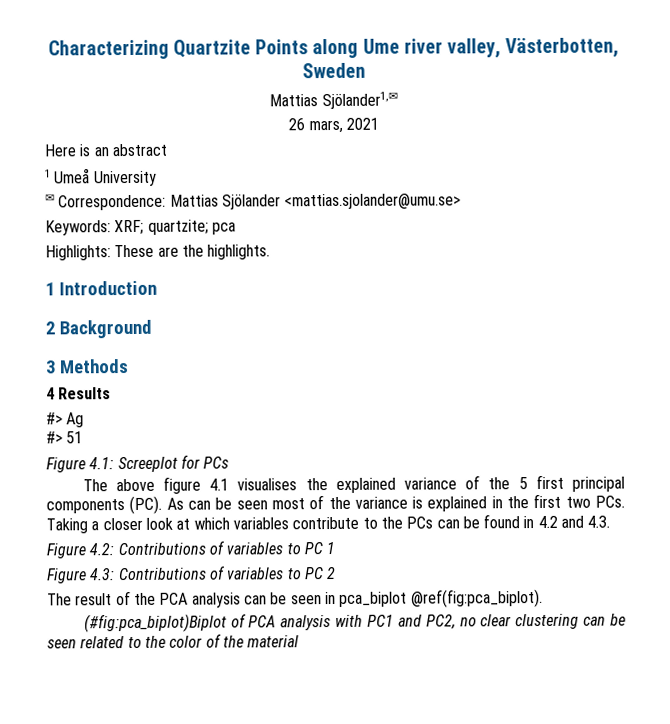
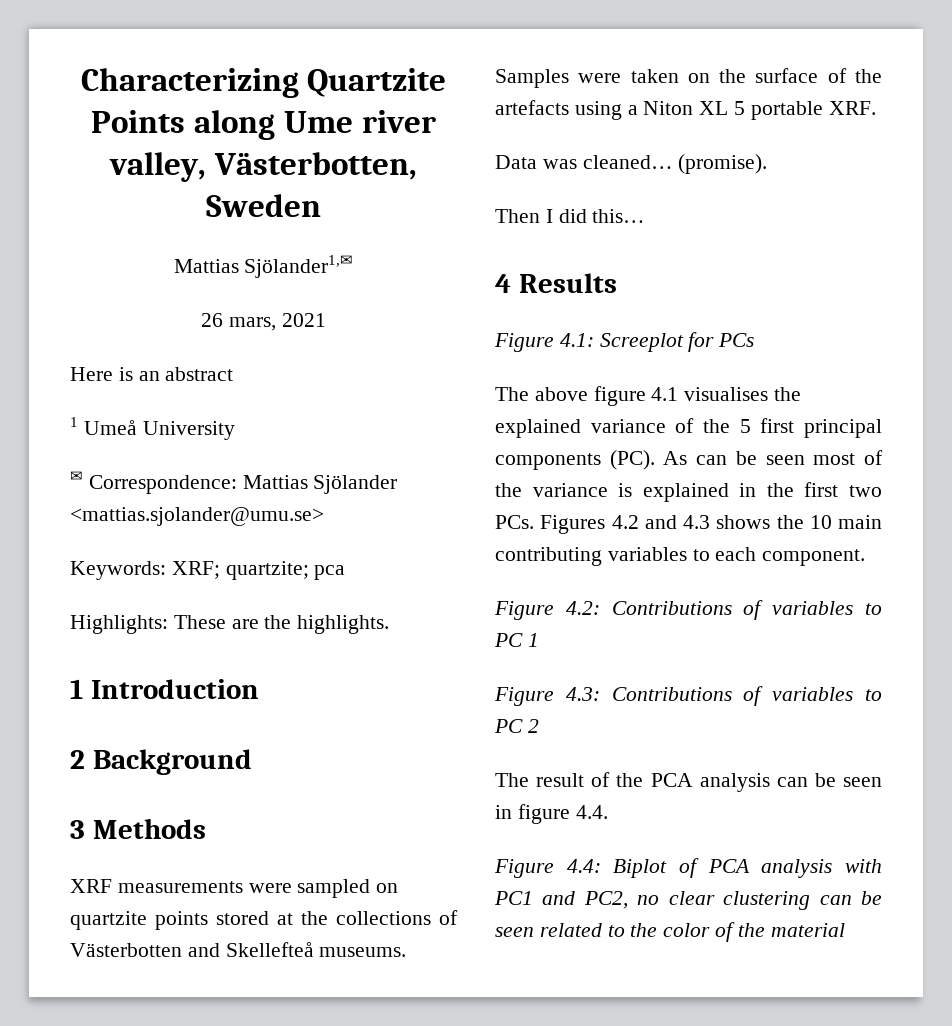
[46,387,112,400] [46,412,85,428] [46,431,84,444] 4 Results // #> Ag // #> 51 -> [70,879,399,898] [70,910,458,930] [70,942,407,957] [495,68,882,88] [495,100,876,120] [495,154,768,174] [495,209,646,223] [495,273,617,293] XRF measurements were sampled on quartzite points stored at the collections of Västerbotten and Skellefteå museums. Samples were taken on the surface of the artefacts using a Niton XL 5 portable XRF. // Data was cleaned… (promise). // Then I did this… // 4 Results
[46,514,611,534] Taking a closer look at which variables contribute to the PCs can be found in 4.2 and 4.3. -> [540,515,882,534] [495,547,866,566] Figures 4.2 and 4.3 shows the 10 main contributing variables to each component.
[339,588,543,608] [83,613,227,633] pca_biplot @ref(fig:pca_biplot). // (#fig:pca_biplot)Biplot -> [517,804,608,824] [494,859,668,878] figure 4.4. // Figure 4.4: Biplot

